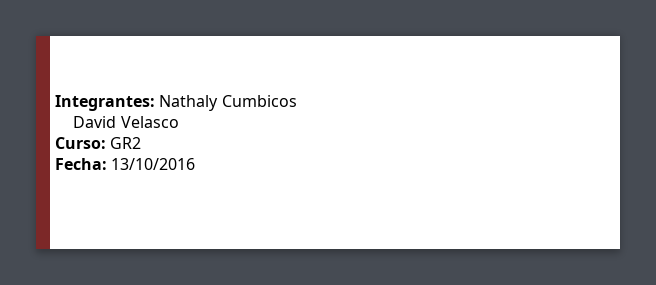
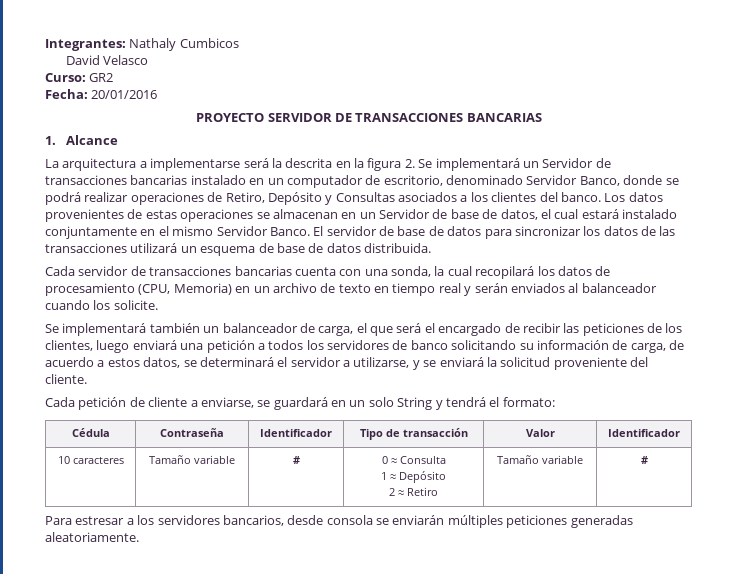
[111,158,196,170] 13/10/2016 -> [91,90,158,99] [196,113,542,122] [45,135,119,145] [45,158,611,171] [45,175,679,188] [45,192,663,205] [45,209,677,222] [45,226,676,239] [45,243,431,256] [45,266,611,279] [45,283,657,296] [45,300,158,310] [45,323,683,336] [45,340,684,353] [45,357,648,370] [45,374,87,384] [45,397,555,410] [71,428,110,437] [160,428,224,437] [260,429,332,437] [359,428,468,440] [525,429,555,437] [608,429,680,437] [57,456,124,464] [149,455,235,464] [292,456,300,464] [381,456,446,464] [381,471,446,483] [389,487,438,496] [497,455,583,464] [640,456,648,464] [45,515,633,528] [45,532,139,542] 20/01/2016 // PROYECTO SERVIDOR DE TRANSACCIONES BANCARIAS // 1. Alcance // La arquitectura a implementarse será la descrita en la figura 2. Se implementará un Servidor de transacciones bancarias instalado en un computador de escritorio, denominado Servidor Banco, donde se podrá realizar operaciones de Retiro, Depósito y Consultas asociados a los clientes del banco. Los datos provenientes de estas operaciones se almacenan en un Servidor de base de datos, el cual estará instalado conjuntamente en el mismo Servidor Banco. El servidor de base de datos para sincronizar los datos de las transacciones utilizará un esquema de base de datos distribuida. // Cada servidor de transacciones bancarias cuenta con una sonda, la cual recopilará los datos de procesamiento (CPU, Memoria) en un archivo de texto en tiempo real y serán enviados al balanceador cuando los solicite. // Se implementará también un balanceador de carga, el que será el encargado de recibir las peticiones de los clientes, luego enviará una petición a todos los servidores de banco solicitando su información de carga, de acuerdo a estos datos, se determinará el servidor a utilizarse, y se enviará la solicitud proveniente del cliente. // Cada petición de cliente a enviarse, se guardará en un solo String y tendrá el formato: // Cédula | Contraseña | Identificador | Tipo de transacción | Valor | Identificador // 10 caracteres | Tamaño variable | # | 0 ≈ Consulta // 1 ≈ Depósito // 2 ≈ Retiro | Tamaño variable | # // Para estresar a los servidores bancarios, desde consola se enviarán múltiples peticiones generadas aleatoriamente.

